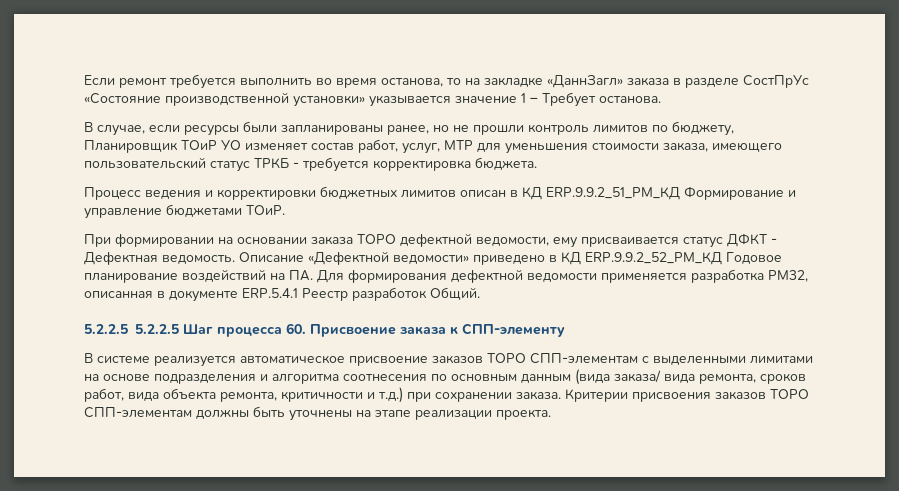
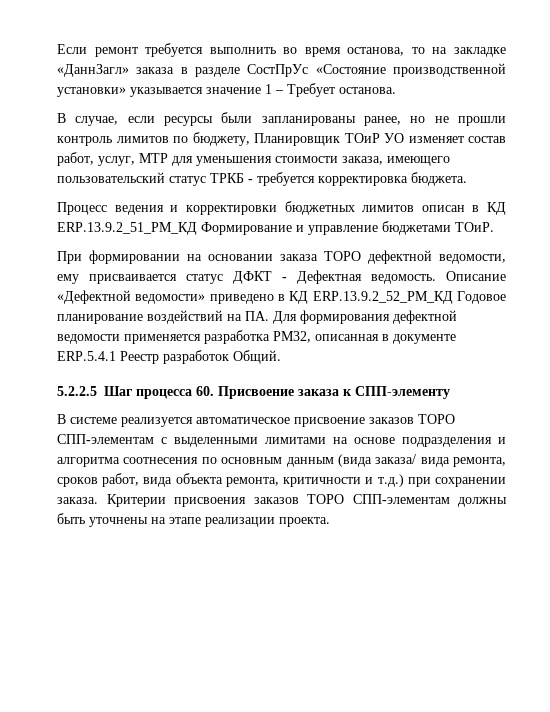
[546,187,680,200] ERP.9.9.2_51_PM_КД -> [57,222,197,235] ERP.13.9.2_51_PM_КД
[585,252,722,265] ERP.9.9.2_52_PM_КД -> [312,291,453,304] ERP.13.9.2_52_PM_КД
[135,324,179,334] 5.2.2.5 -> (97, 391) none

